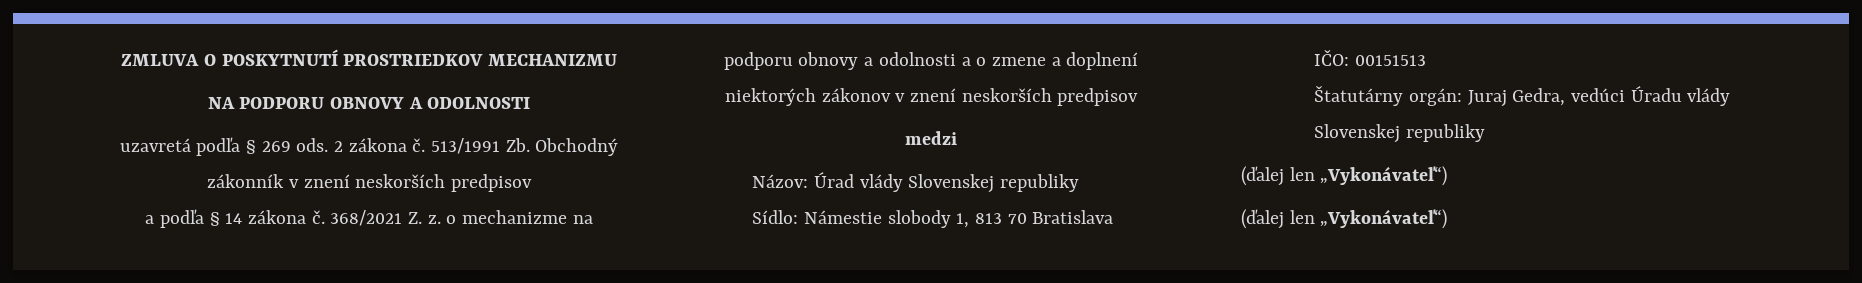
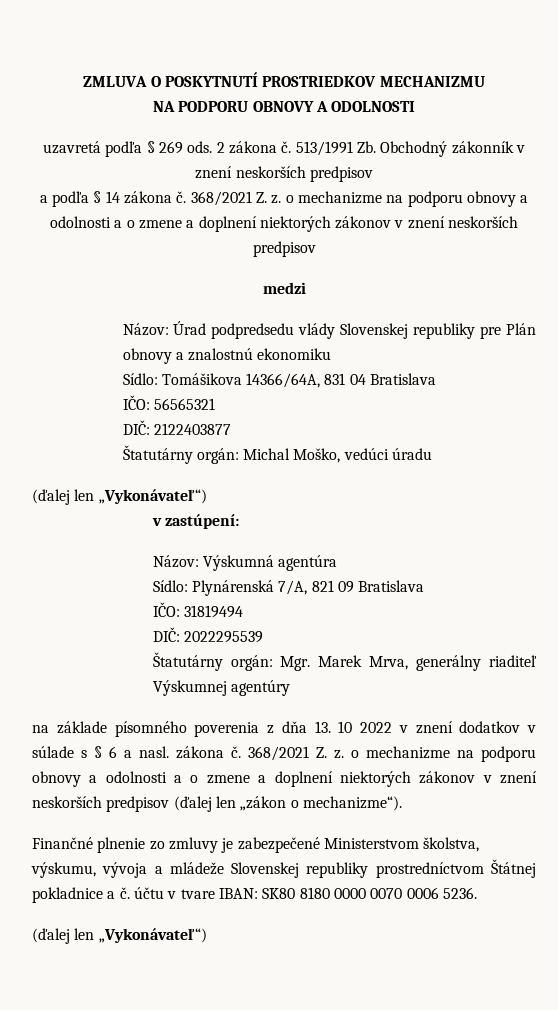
[859,174,1079,193] [752,210,1114,228] [1314,50,1426,66] [1314,86,1731,107] [1314,124,1485,143] [1241,166,1448,186] vlády Slovenskej republiky // Sídlo: Námestie slobody 1, 813 70 Bratislava // IČO: 00151513 // Štatutárny orgán: Juraj Gedra, vedúci Úradu vlády Slovenskej republiky // (ďalej len „Vykonávateľ“) -> [211,323,536,339] [122,348,332,364] [122,373,437,388] [122,395,215,410] [122,420,231,435] [122,445,433,464] [32,489,207,505] [151,514,240,529] [152,555,338,571] [152,580,425,596] [152,602,244,618] [152,627,264,643] [152,652,537,671] [152,680,291,696] [32,721,536,737] [32,746,536,762] [32,771,538,787] [32,796,402,812] [32,837,480,853] [31,859,536,878] [32,887,477,903] podpredsedu vlády Slovenskej republiky pre Plán obnovy a znalostnú ekonomiku // Sídlo: Tomášikova 14366/64A, 831 04 Bratislava // IČO: 56565321 // DIČ: 2122403877 // Štatutárny orgán: Michal Moško, vedúci úradu // (ďalej len „Vykonávateľ“) // v zastúpení: // Názov: Výskumná agentúra // Sídlo: Plynárenská 7/A, 821 09 Bratislava // IČO: 31819494 // DIČ: 2022295539 // Štatutárny orgán: Mgr. Marek Mrva, generálny riaditeľ Výskumnej agentúry // na základe písomného poverenia z dňa 13. 10 2022 v znení dodatkov v súlade s § 6 a nasl. zákona č. 368/2021 Z. z. o mechanizme na podporu obnovy a odolnosti a o zmene a doplnení niektorých zákonov v znení neskorších predpisov (ďalej len „zákon o mechanizme“). // Finančné plnenie zo zmluvy je zabezpečené Ministerstvom školstva, výskumu, vývoja a mládeže Slovenskej republiky prostredníctvom Štátnej pokladnice a č. účtu v tvare IBAN: SK80 8180 0000 0070 0006 5236.

